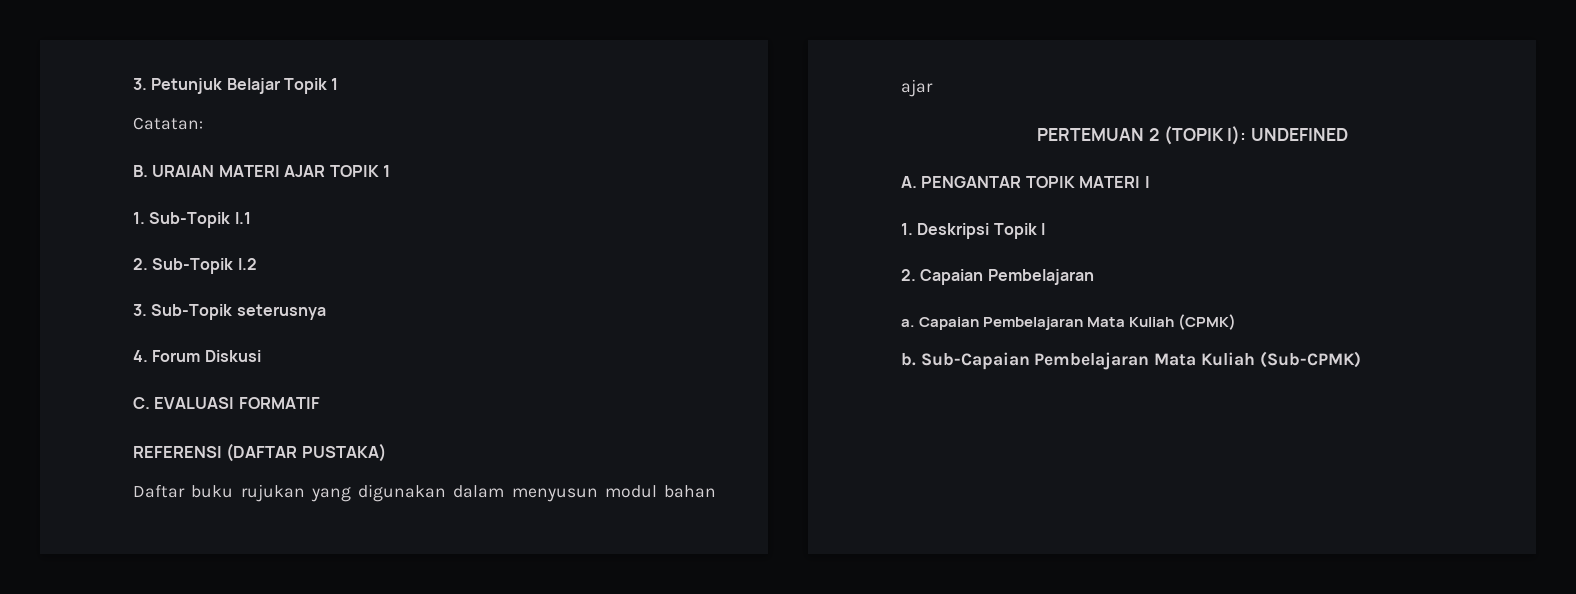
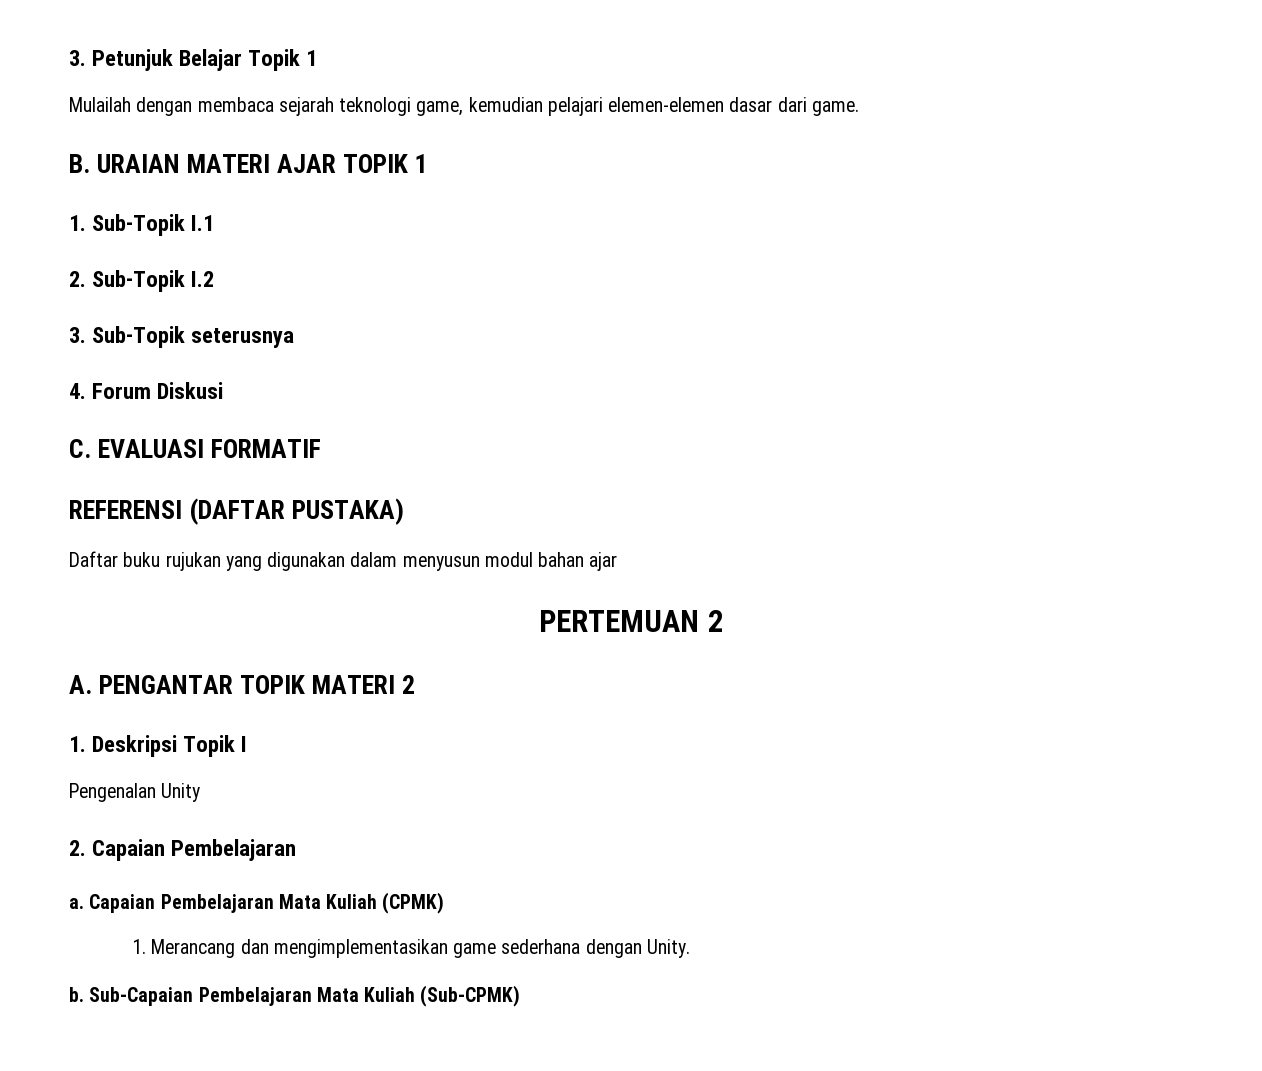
[133,117,203,130] Catatan: -> [69,97,859,116] Mulailah dengan membaca sejarah teknologi game, kemudian pelajari elemen-elemen dasar dari game.
[1163,126,1348,145] (TOPIK I): UNDEFINED -> (723, 621) none
[1144,176,1150,188] I -> [402,675,416,694] 2
(1045, 229) none -> [69,783,201,802] // Pengenalan Unity
(1237, 322) none -> [132,939,690,958] // 1. Merancang dan mengimplementasikan game sederhana dengan Unity.

